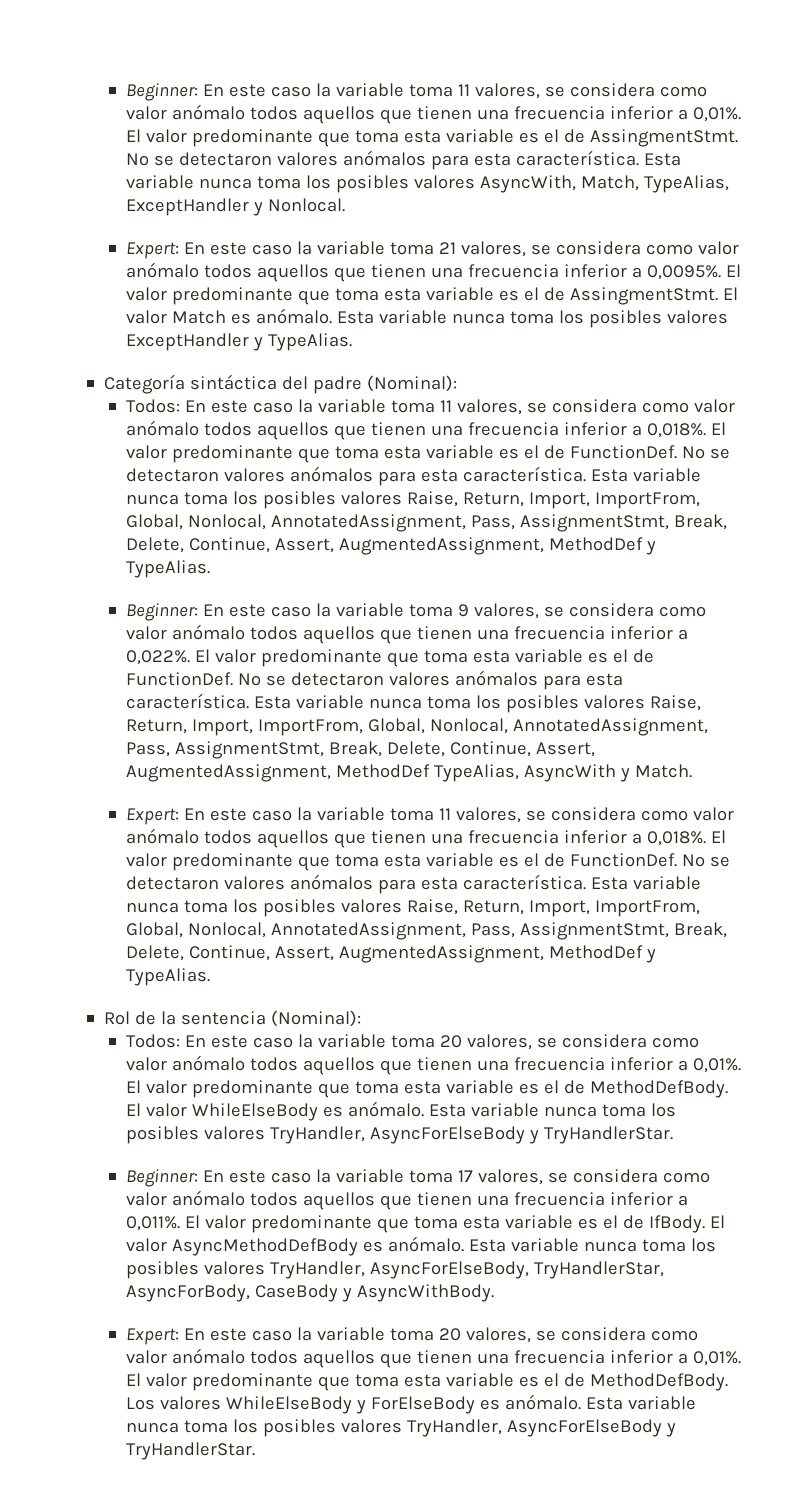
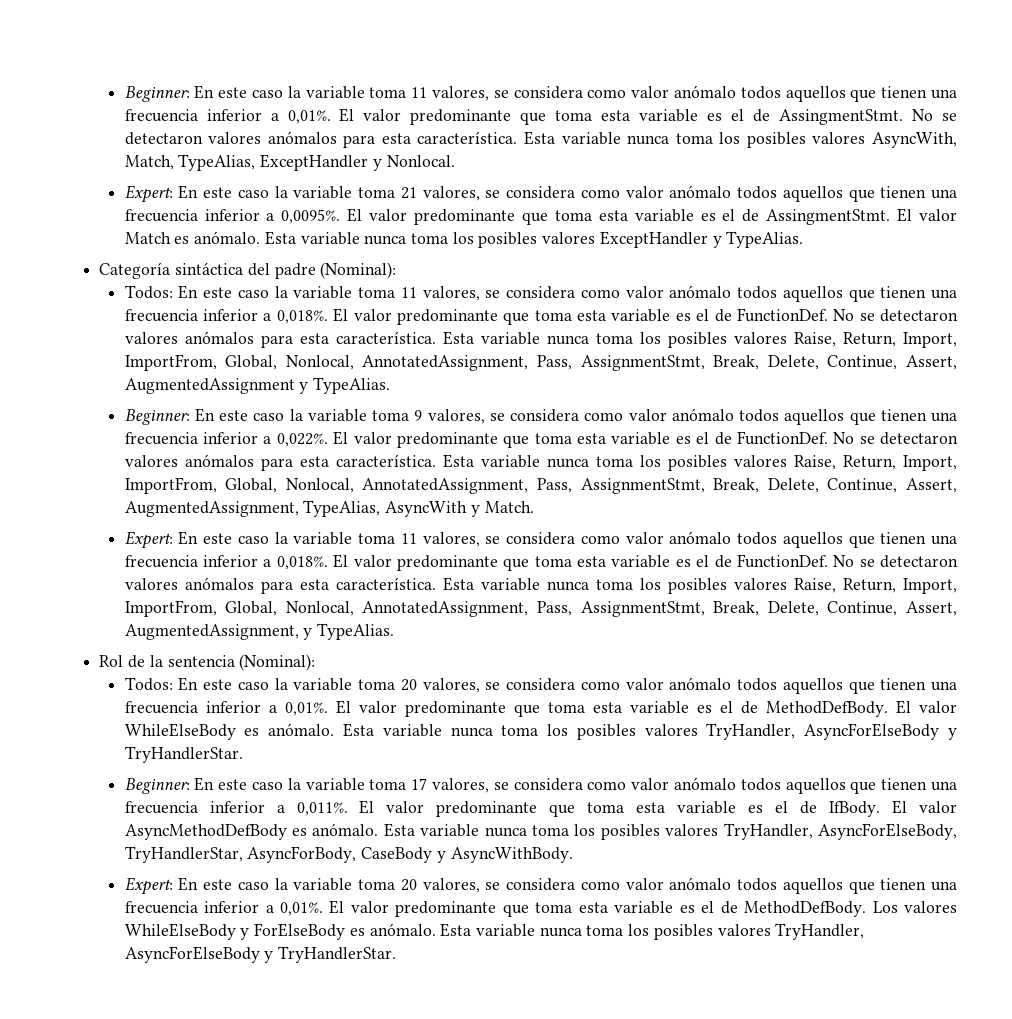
[338,537,643,555] AugmentedAssignment, MethodDef -> [124,378,295,394] AugmentedAssignment
[335,764,430,778] MethodDef -> (299, 509) none
[548,945,643,959] MethodDef -> (299, 632) none

